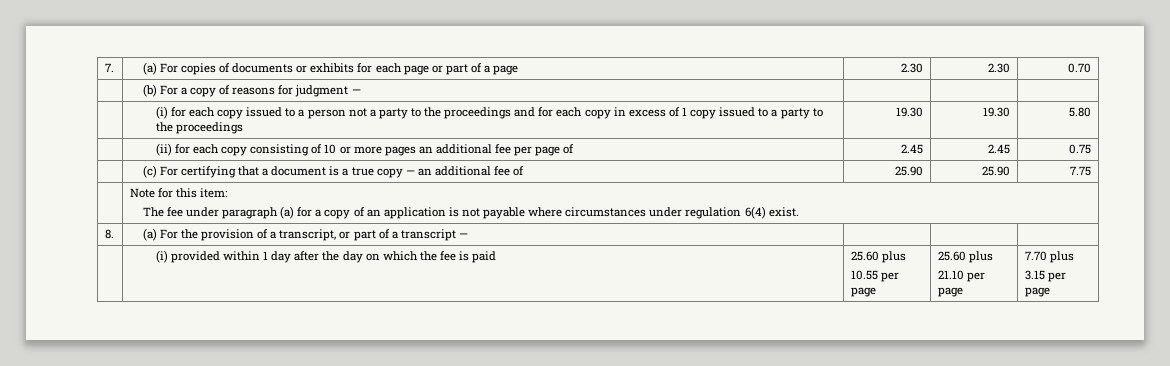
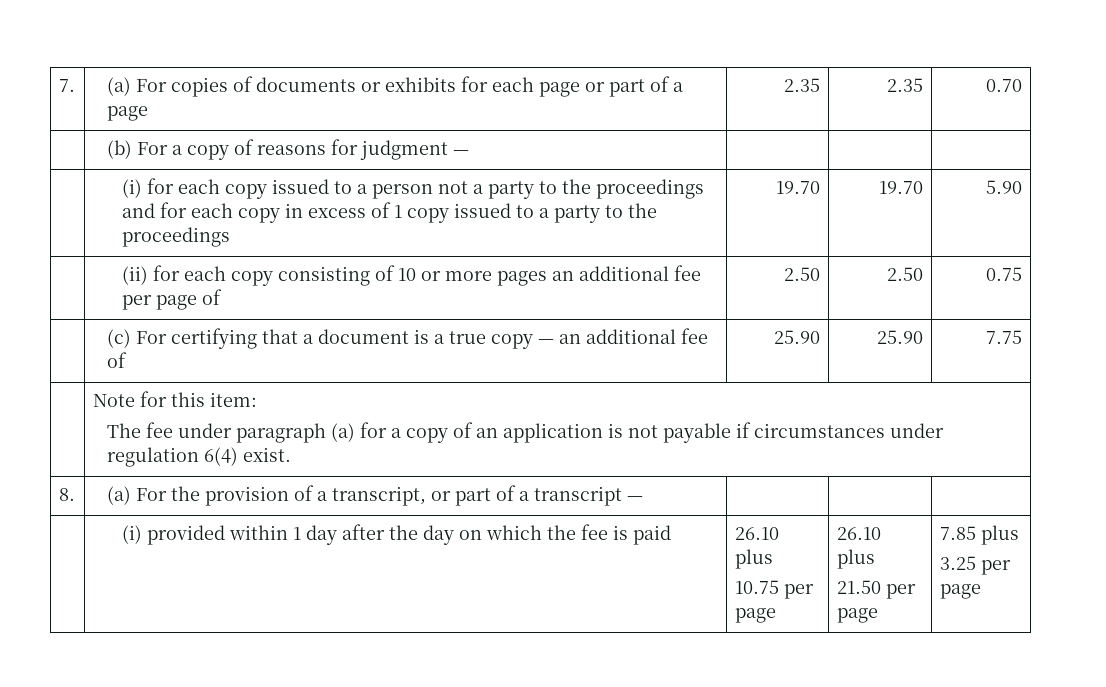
[901,63,924,73] [988,63,1011,73] 2.30 | 2.30 -> [784,78,821,92] [887,78,924,92] 2.35 | 2.35
[896,107,924,117] [983,107,1011,117] [1069,107,1092,117] 19.30 | 19.30 | 5.80 -> [776,181,821,194] [879,181,924,194] [986,180,1023,194] 19.70 | 19.70 | 5.90
[901,144,924,154] [988,144,1011,154] 2.45 | 2.45 -> [784,267,821,281] [887,267,924,281] 2.50 | 2.50
[528,207,563,217] where -> [736,422,752,438] if
[850,251,906,263] [850,270,899,282] [850,287,876,297] [937,251,993,263] [937,270,985,282] [937,287,963,297] [1024,251,1074,263] [1024,270,1045,280] 25.60 plus // 10.55 per page | 25.60 plus // 21.10 per page | 7.70 plus // 3.15 -> [734,527,779,540] [734,549,773,569] [734,580,814,599] [734,608,776,623] [836,527,881,540] [836,549,875,569] [836,580,916,599] [836,608,878,623] [939,525,1019,545] [939,556,976,570] 26.10 plus // 10.75 per page | 26.10 plus // 21.50 per page | 7.85 plus // 3.25

